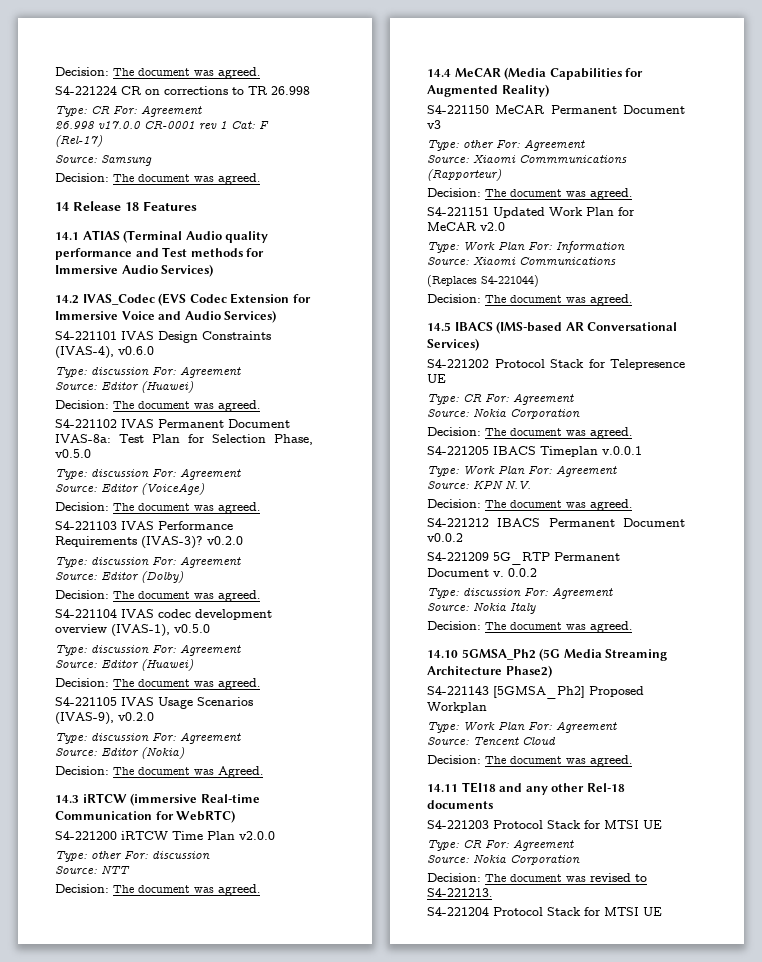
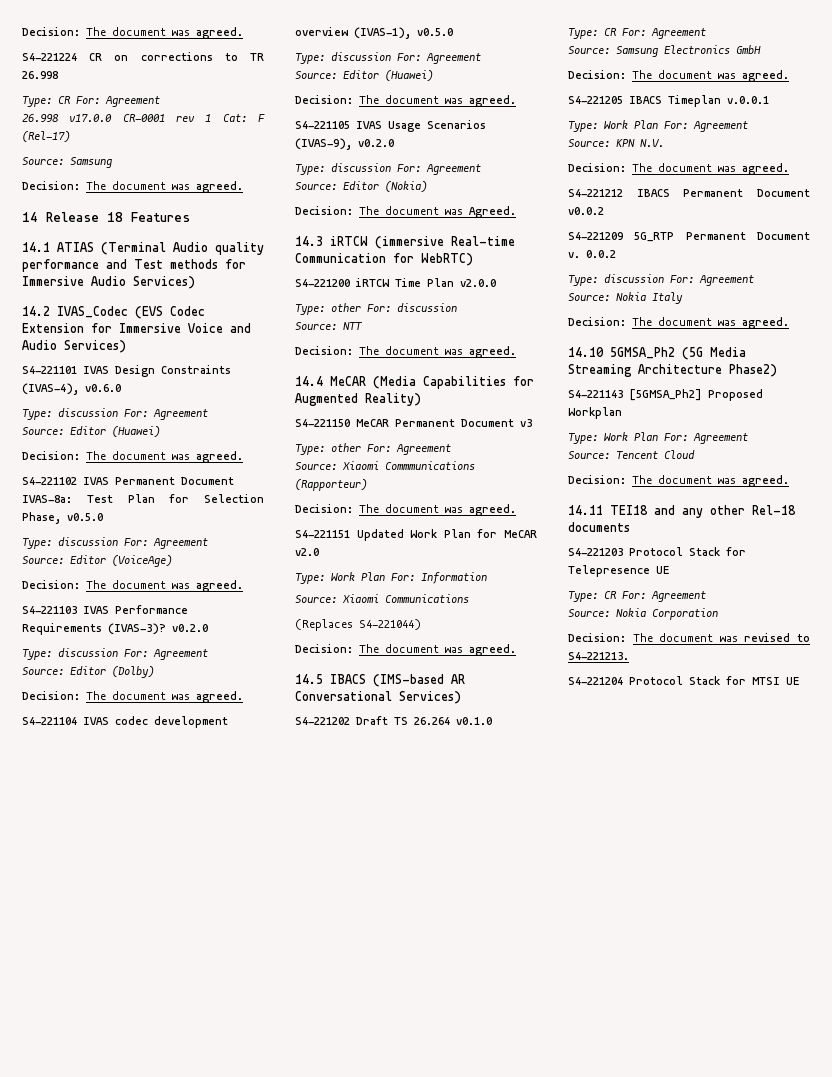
[494,359,685,370] [427,374,446,383] [427,393,574,405] [427,408,580,419] Protocol Stack for Telepresence UE // Type: CR For: Agreement // Source: Nokia Corporation -> [356,716,492,725] [568,28,706,39] [568,45,761,57] Draft TS 26.264 v0.1.0 // Type: CR For: Agreement // Source: Samsung Electronics GmbH
[604,820,639,829] MTSI -> [568,565,650,577] Telepresence

